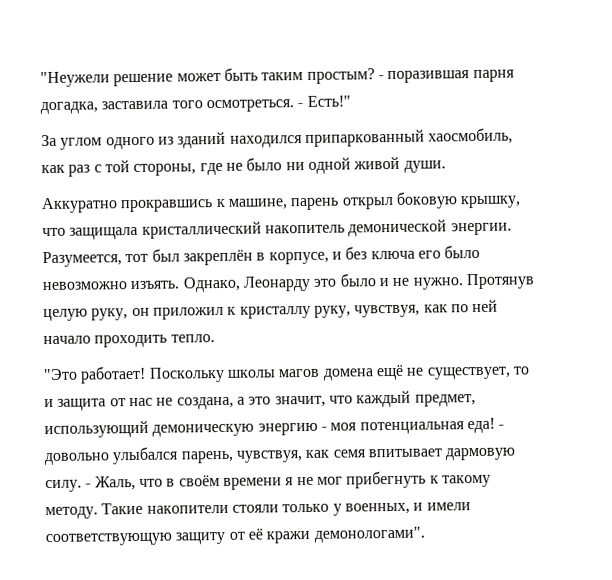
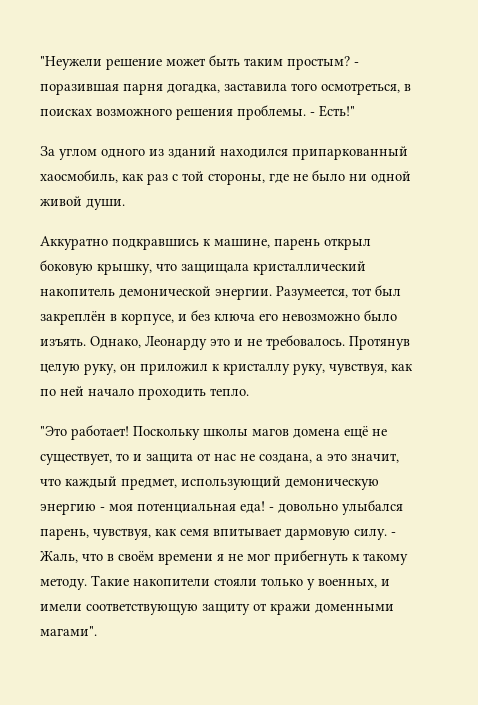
[205,99,294,113] осмотреться. -> [321,83,411,95] [40,105,306,120] осмотреться, в поисках возможного решения проблемы.
[120,199,214,213] прокравшись -> [112,238,199,250] подкравшись
[444,244,481,259] [42,281,127,291] было невозможно -> [282,310,397,321] невозможно было
[339,273,376,287] было -> (230, 342) none
[412,277,464,290] нужно. -> [266,335,345,350] требовалось.
[247,526,425,544] её кражи демонологами". -> [270,603,394,615] [40,626,97,636] кражи доменными магами".

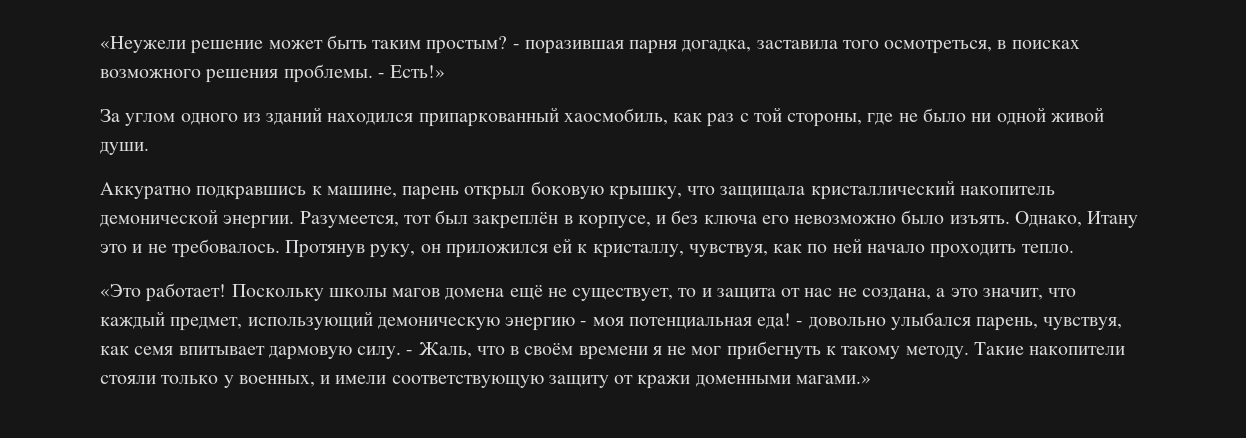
[40,56,102,70] "Неужели -> [100,36,186,53] «Неужели
[319,105,355,117] Есть!" -> [390,65,446,78] Есть!»
[145,335,207,350] Леонарду -> [1087,211,1139,228] Итану
[40,364,80,375] целую -> (366, 249) none
[140,363,325,375] приложил к кристаллу руку, -> [445,238,684,258] приложился ей к кристаллу,
[40,426,67,436] "Это -> [100,284,141,297] «Это
[40,626,97,636] магами". -> [795,375,871,384] магами.»

